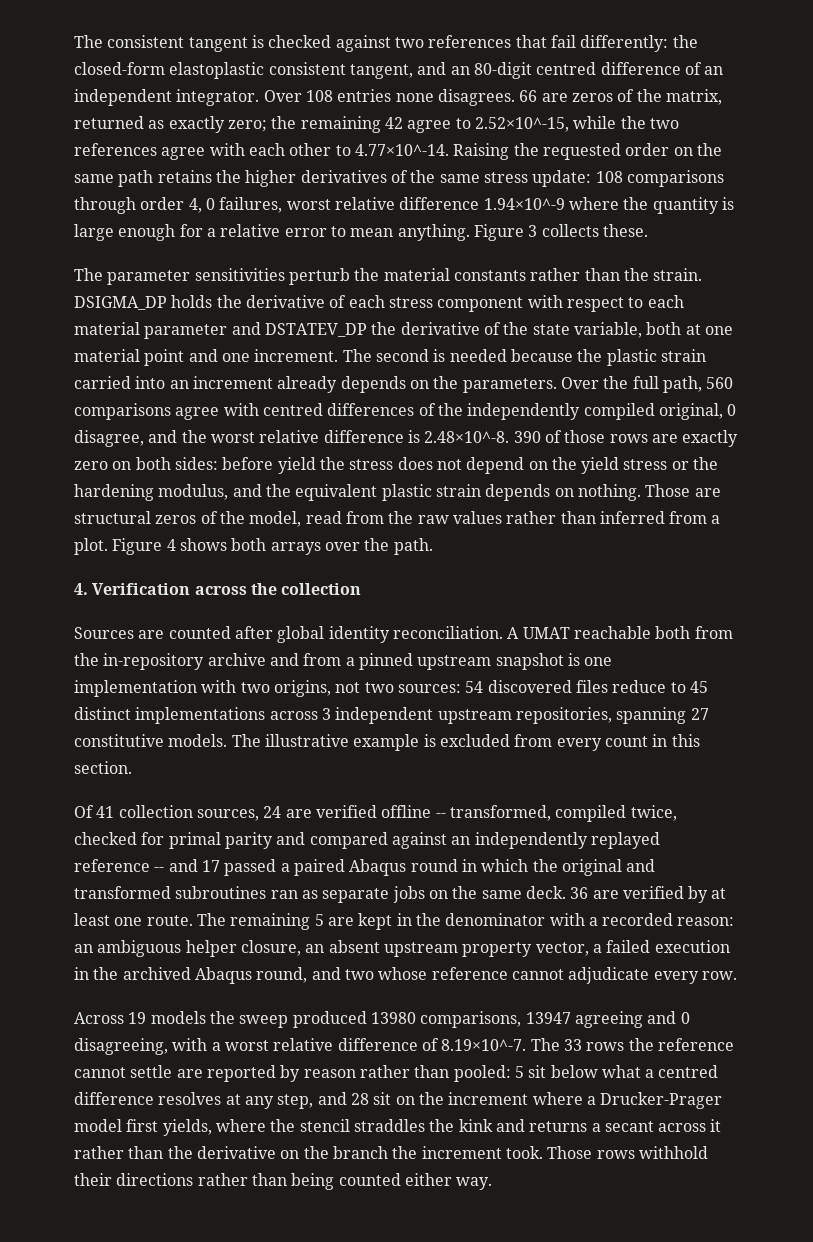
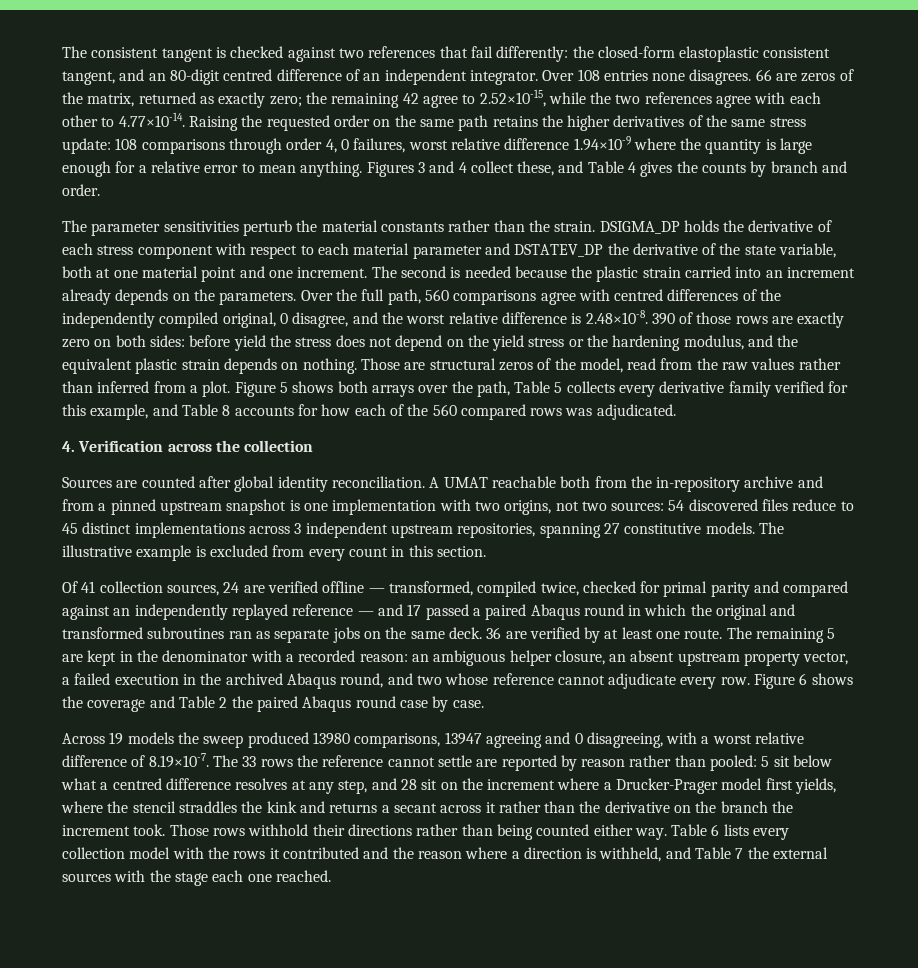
[474,117,569,132] 2.52×10^-15, -> [479,89,546,107] 2.52×10-15,
[354,144,449,156] 4.77×10^-14. -> [118,112,185,127] 4.77×10-14.
[483,198,565,210] 1.94×10^-9 -> [573,136,631,151] 1.94×10-9
[473,224,648,241] Figure 3 collects these. -> [366,161,848,177] [62,184,100,196] Figures 3 and 4 collect these, and Table 4 gives the counts by branch and order.
[424,431,510,443] 2.48×10^-8. -> [585,310,648,324] 2.48×10-8.
[166,539,176,551] 4 -> [279,382,288,393] 5
[393,538,433,555] path. -> [476,381,849,397] [62,404,676,420] path, Table 5 collects every derivative family verified for this example, and Table 8 accounts for how each of the 560 compared rows was adjudicated.
[435,813,446,818] -- -> [368,588,385,593] —
[154,867,165,872] -- -> [357,611,374,616] —
(737, 975) none -> [754,673,853,689] [62,696,484,712] Figure 6 shows the coverage and Table 2 the paired Abaqus round case by case.
[441,1039,527,1051] 8.19×10^-7. -> [148,753,209,768] 8.19×10-7.
(493, 1183) none -> [671,824,790,840] [62,847,829,862] [62,870,331,886] Table 6 lists every collection model with the rows it contributed and the reason where a direction is withheld, and Table 7 the external sources with the stage each one reached.

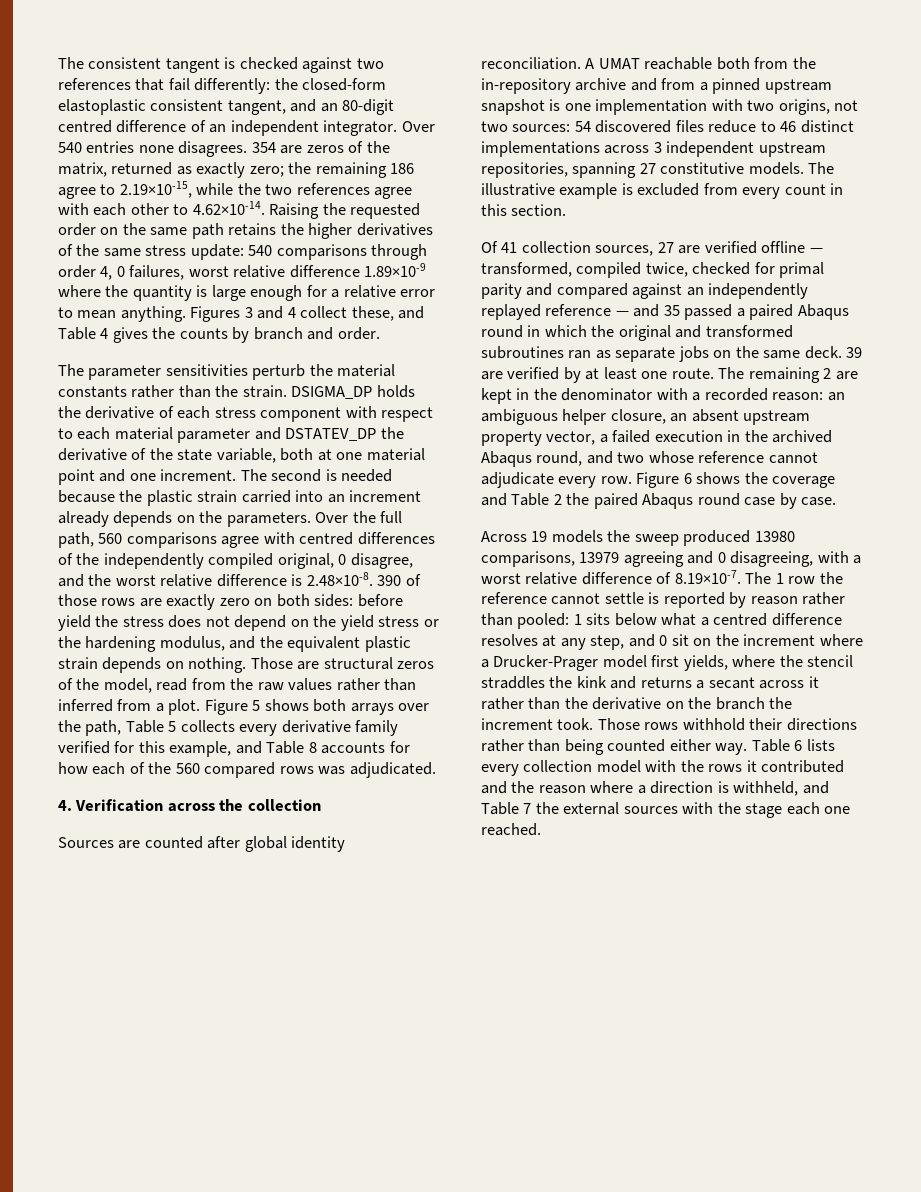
[577,69,600,81] 108 -> [58,142,82,153] 540
[755,69,772,81] 66 -> [251,142,276,153] 354
[402,93,419,104] 42 -> [390,163,415,174] 186
[479,89,546,107] 2.52×10-15, -> [119,181,192,198] 2.19×10-15,
[118,112,185,127] 4.77×10-14. -> [192,201,265,215] 4.62×10-14.
[115,138,138,150] 108 -> [248,245,273,256] 540
[573,136,631,151] 1.94×10-9 -> [364,263,427,277] 1.89×10-9
[62,523,78,534] 45 -> [780,121,797,132] 46
[223,582,240,593] 24 -> [657,242,674,253] 27
[407,604,422,616] 17 -> [663,305,680,316] 35
[486,627,502,639] 36 -> [846,347,863,358] 39
[827,628,836,639] 5 -> [823,368,832,379] 2
[444,732,482,745] 13947 -> [579,552,620,563] 13979
[242,756,293,767] 33 rows -> [775,573,816,584] 1 row
[476,759,498,767] are -> [648,592,660,604] is
[761,756,790,767] 5 sit -> [573,613,611,625] 1 sits
[400,779,417,790] 28 -> [659,635,668,646] 0

